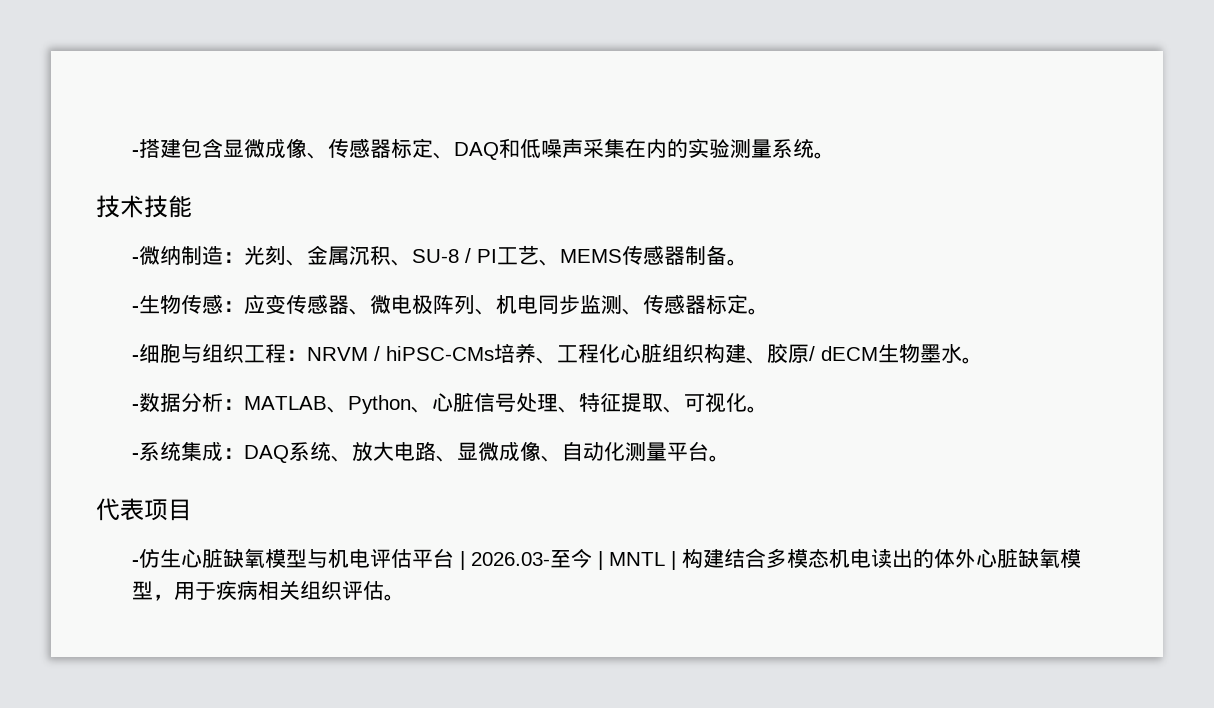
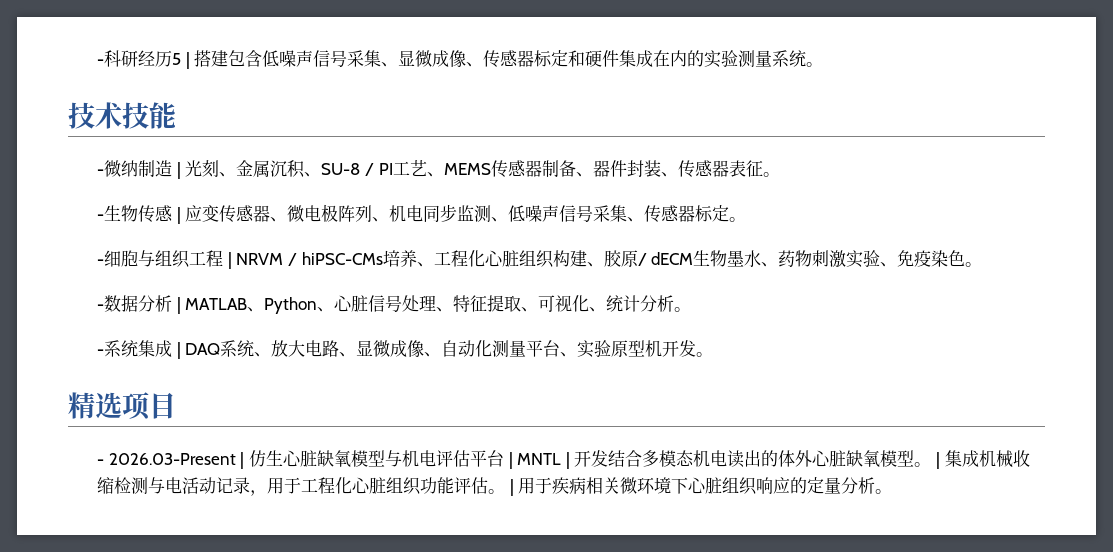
[131,138,223,158] -搭建包含 -> [97,50,399,69] -科研经历5 | 搭建包含低噪声信号采集、
[432,138,625,160] 、DAQ和低噪声采集 -> [568,50,654,67] 和硬件集成
[222,252,244,263] ： -> [176,162,181,179] |
(727, 255) none -> [575,160,763,178] 、器件封装、传感器表征
[222,301,244,312] ： -> [176,207,181,224] |
(643, 311) none -> [508,205,645,222] 低噪声信号采集、
[285,350,307,361] ： -> [227,252,232,269] |
(962, 353) none -> [761,250,966,268] 、药物刺激实验、免疫染色
[222,399,244,410] ： -> [176,297,181,314] |
(747, 402) none -> [589,295,675,312] 、统计分析
[222,448,244,459] ： -> [176,342,181,359] |
[708,455,730,462] [96,498,144,521] 。 // 代表 -> [560,340,714,358] [68,392,122,419] 、实验原型机开发。 // 精选
(139, 563) none -> [108,452,245,469] 2026.03-Present |
[470,548,603,570] 2026.03-至今 | -> (513, 460) none
[681,549,724,568] 构建 -> [574,450,609,467] 开发
[152,580,384,601] ，用于疾病相关组织评估 -> [914,450,1030,469] [97,477,876,496] 。 | 集成机械收缩检测与电活动记录，用于工程化心脏组织功能评估。 | 用于疾病相关微环境下心脏组织响应的定量分析

